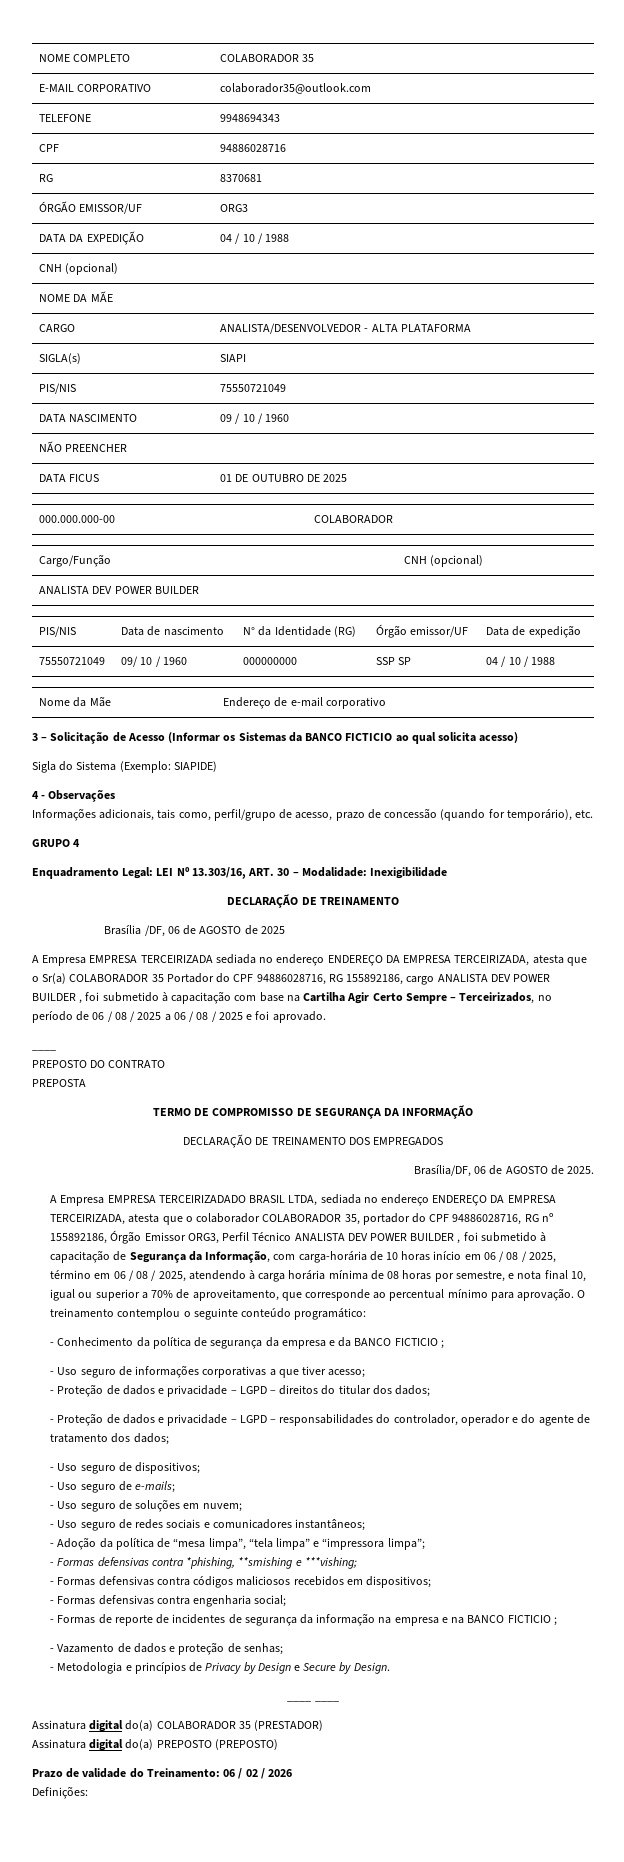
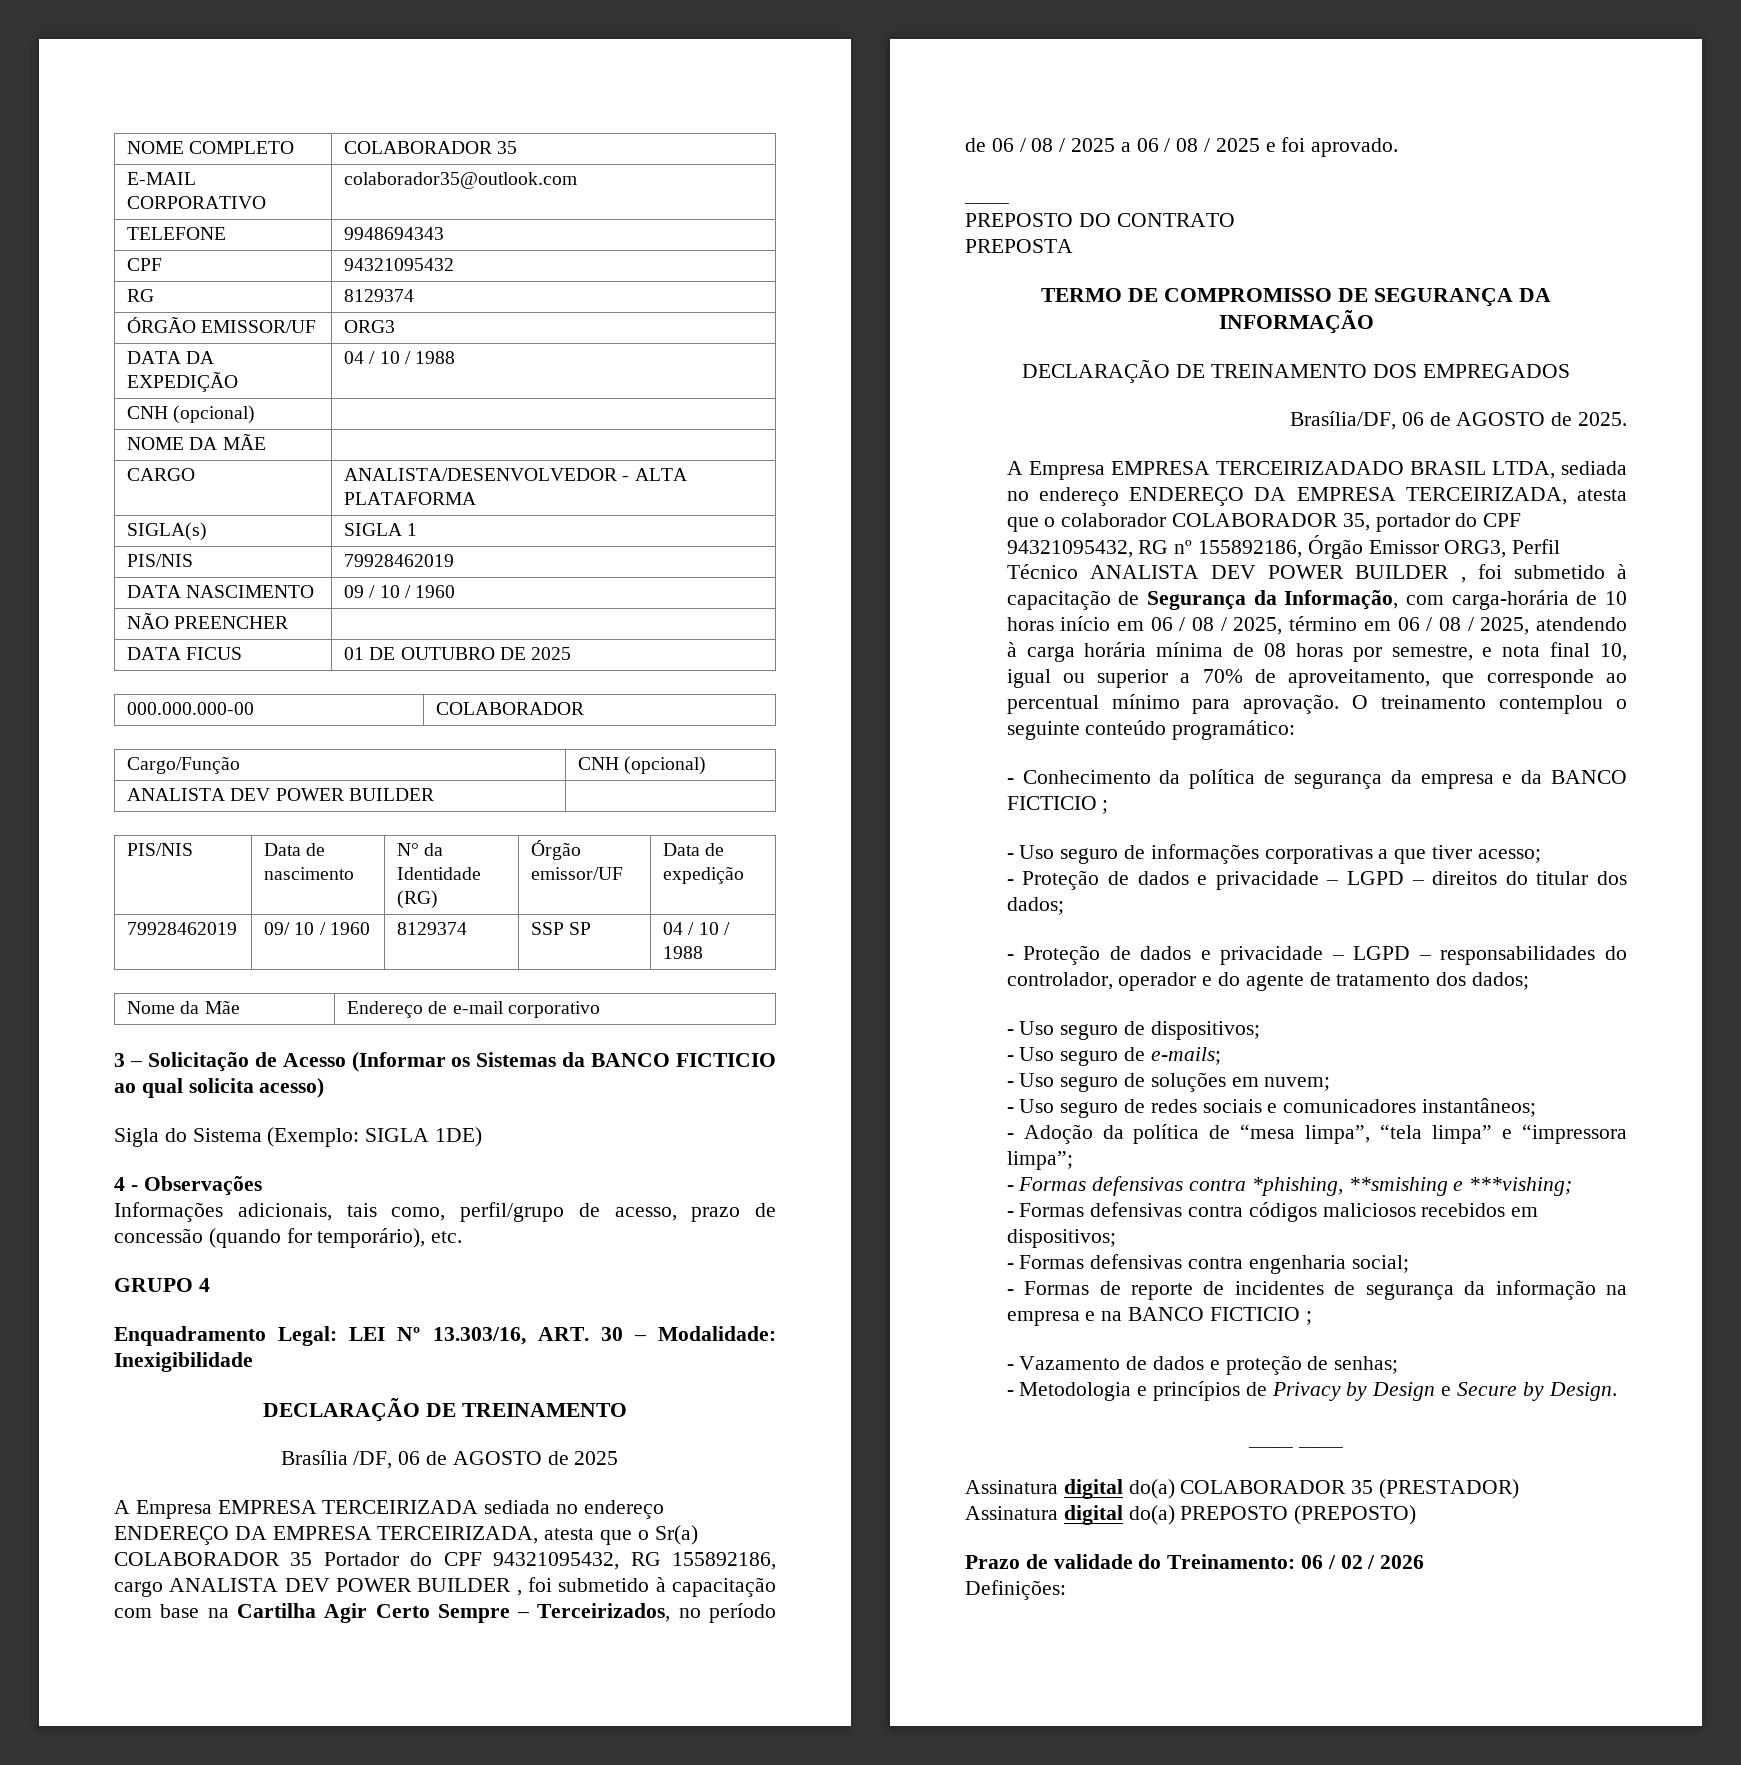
[220,144,287,152] 94886028716 -> [344,258,455,271] 94321095432
[220,174,263,182] 8370681 -> [344,289,415,302] 8129374
[220,354,247,362] [39,383,77,394] [220,384,287,392] SIAPI // PIS/NIS | 75550721049 -> [344,523,418,536] [127,554,194,567] [344,554,455,567] SIGLA 1 // PIS/NIS | 79928462019
[39,657,106,665] 75550721049 -> [127,922,238,935] 79928462019
[243,657,298,665] 000000000 -> [397,922,468,935] 8129374
[173,761,217,772] SIAPIDE) -> [365,1127,483,1147] SIGLA 1DE)
[256,974,326,985] 94886028716, -> [493,1552,620,1570] 94321095432,
[452,1214,522,1225] 94886028716, -> [1006,540,1133,558] 94321095432,

